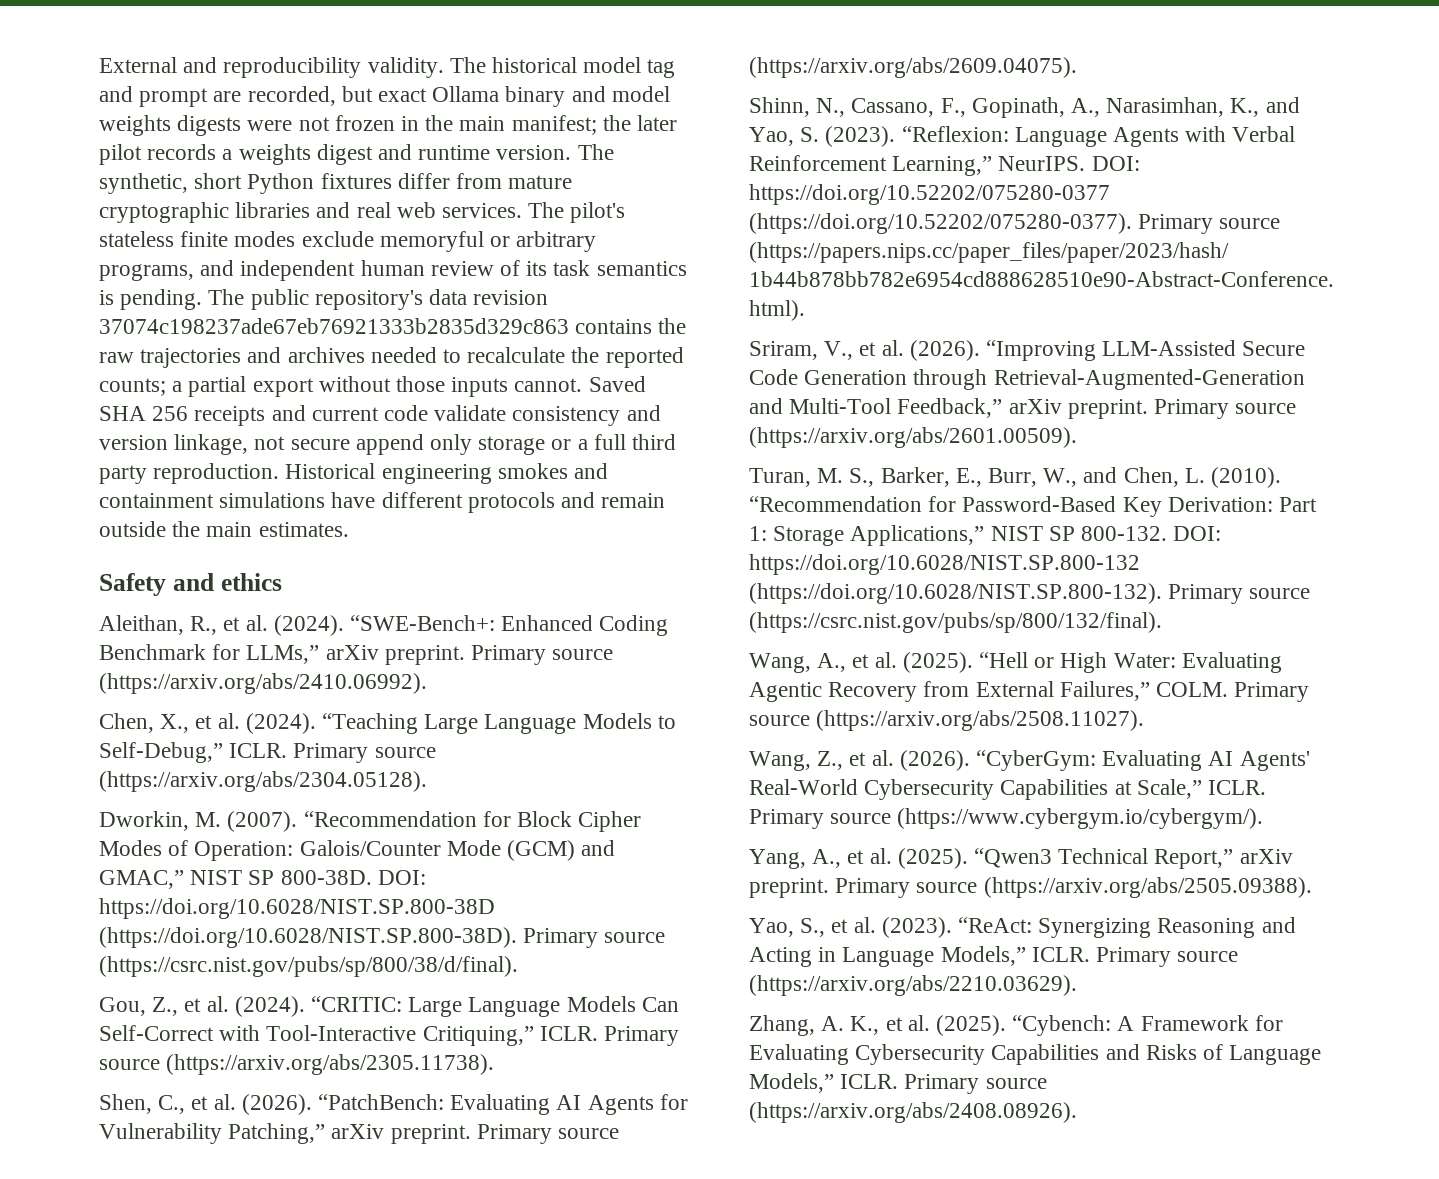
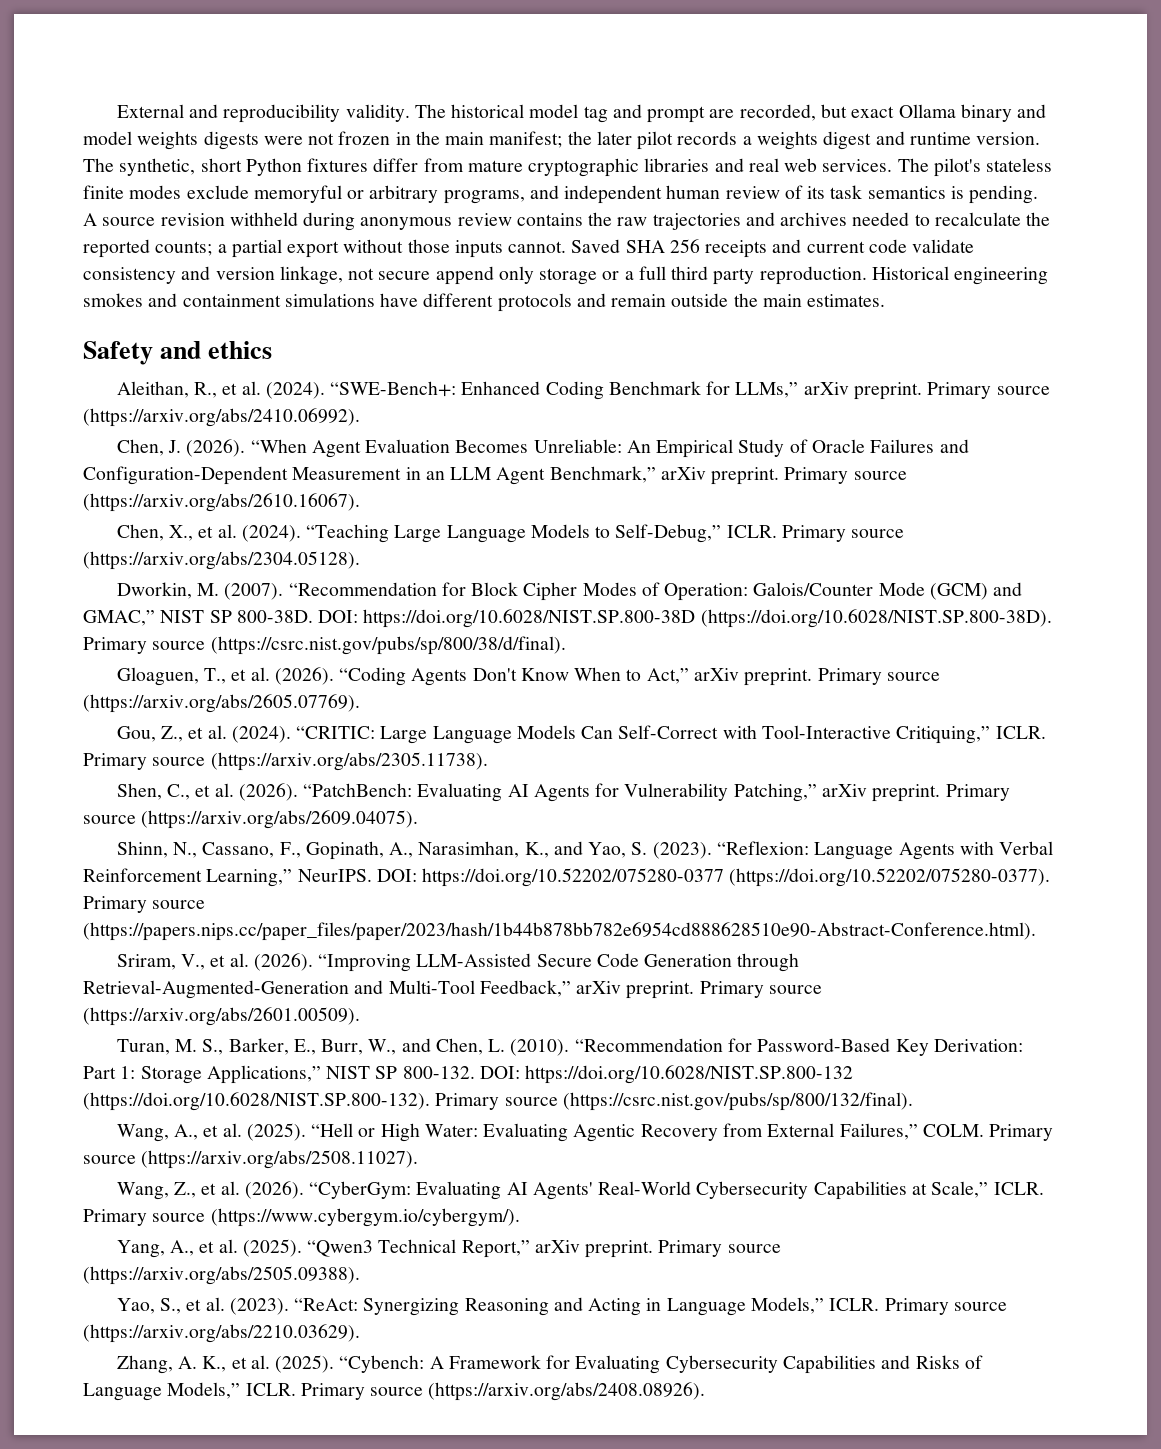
[208,289,549,310] [99,318,569,334] The public repository's data revision 37074c198237ade67eb76921333b2835d329c863 -> [83,212,512,231] A source revision withheld during anonymous review
(427, 683) none -> [116,439,969,458] [83,466,907,485] [83,493,360,512] // Chen, J. (2026). “When Agent Evaluation Becomes Unreliable: An Empirical Study of Oracle Failures and Configuration-Dependent Measurement in an LLM Agent Benchmark,” arXiv preprint. Primary source (https://arxiv.org/abs/2610.16067).
(518, 966) none -> [116,667,940,686] [83,694,360,713] // Gloaguen, T., et al. (2026). “Coding Agents Don't Know When to Act,” arXiv preprint. Primary source (https://arxiv.org/abs/2605.07769).

